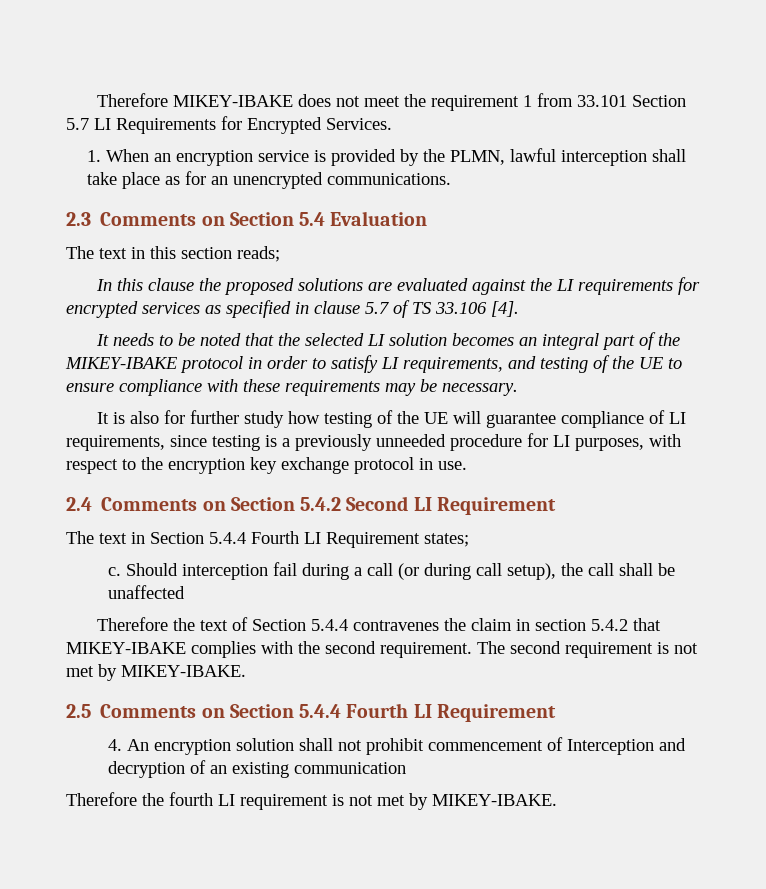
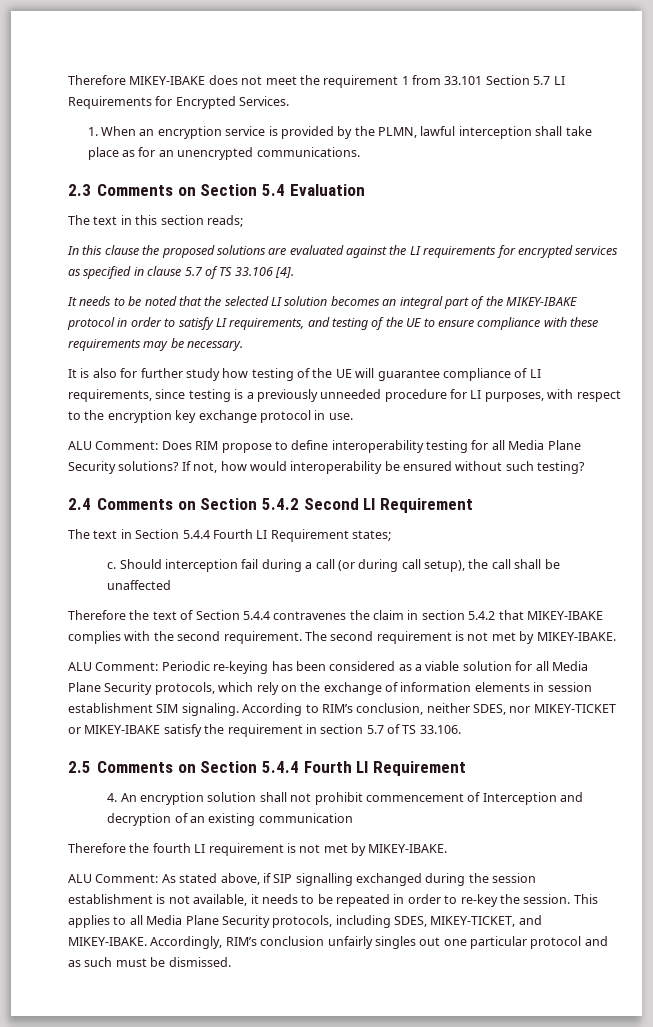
(467, 465) none -> [68,440,581,453] [68,461,586,474] // ALU Comment: Does RIM propose to define interoperability testing for all Media Plane Security solutions? If not, how would interoperability be ensured without such testing?
(246, 671) none -> [68,661,588,674] [68,682,592,695] [68,703,616,716] [68,724,461,737] // ALU Comment: Periodic re-keying has been considered as a viable solution for all Media Plane Security protocols, which rely on the exchange of information elements in session establishment SIM signaling. According to RIM’s conclusion, neither SDES, nor MIKEY-TICKET or MIKEY-IBAKE satisfy the requirement in section 5.7 of TS 33.106.
(557, 800) none -> [68,873,537,886] [68,894,598,907] [68,915,542,928] [68,936,608,949] [68,957,231,967] // ALU Comment: As stated above, if SIP signalling exchanged during the session establishment is not available, it needs to be repeated in order to re-key the session. This applies to all Media Plane Security protocols, including SDES, MIKEY-TICKET, and MIKEY-IBAKE. Accordingly, RIM’s conclusion unfairly singles out one particular protocol and as such must be dismissed.

